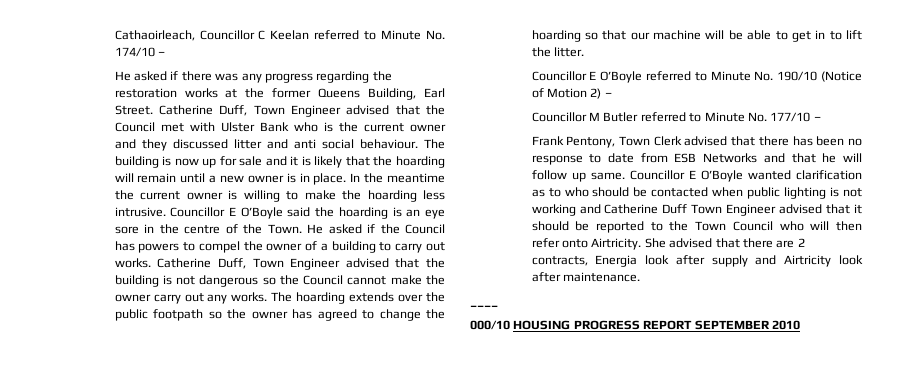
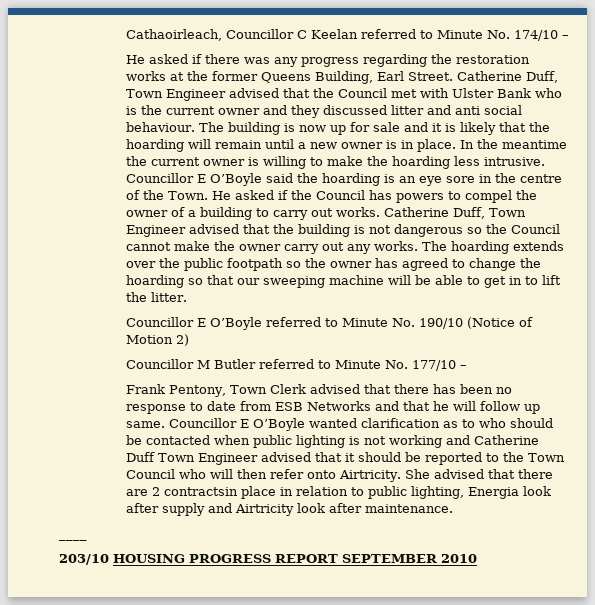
(650, 36) none -> [263,276,326,288] sweeping
[604,92,612,97] – -> (190, 340) none
[531,256,588,266] contracts, -> [164,486,465,499] contractsin place in relation to public lighting,
[470,320,510,330] 000/10 -> [59,554,109,565] 203/10

